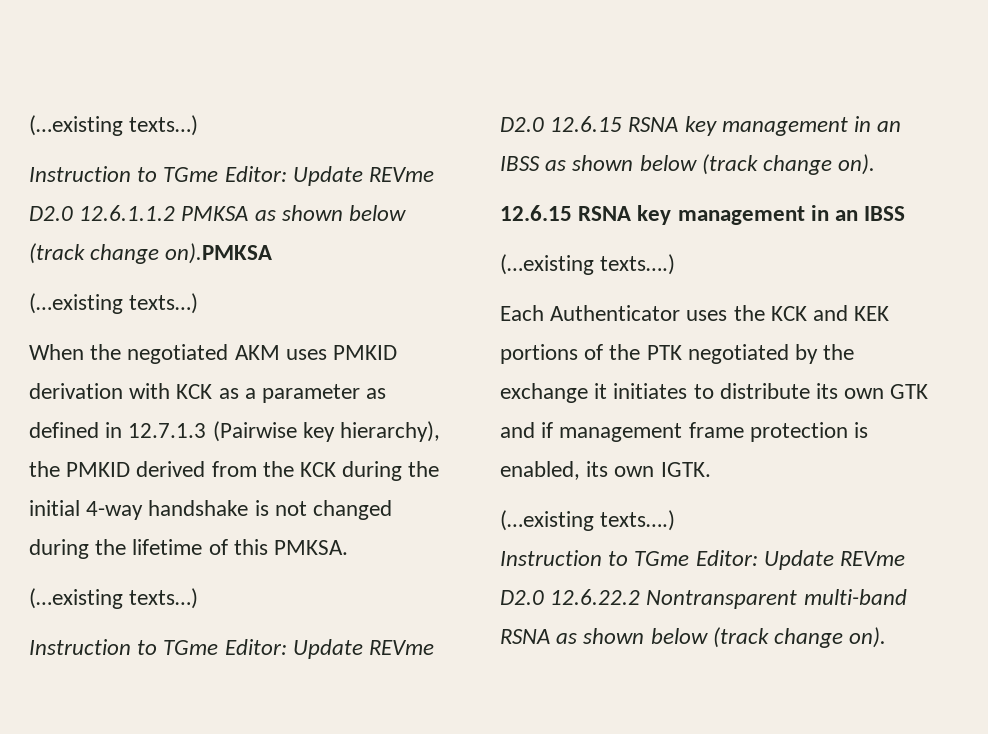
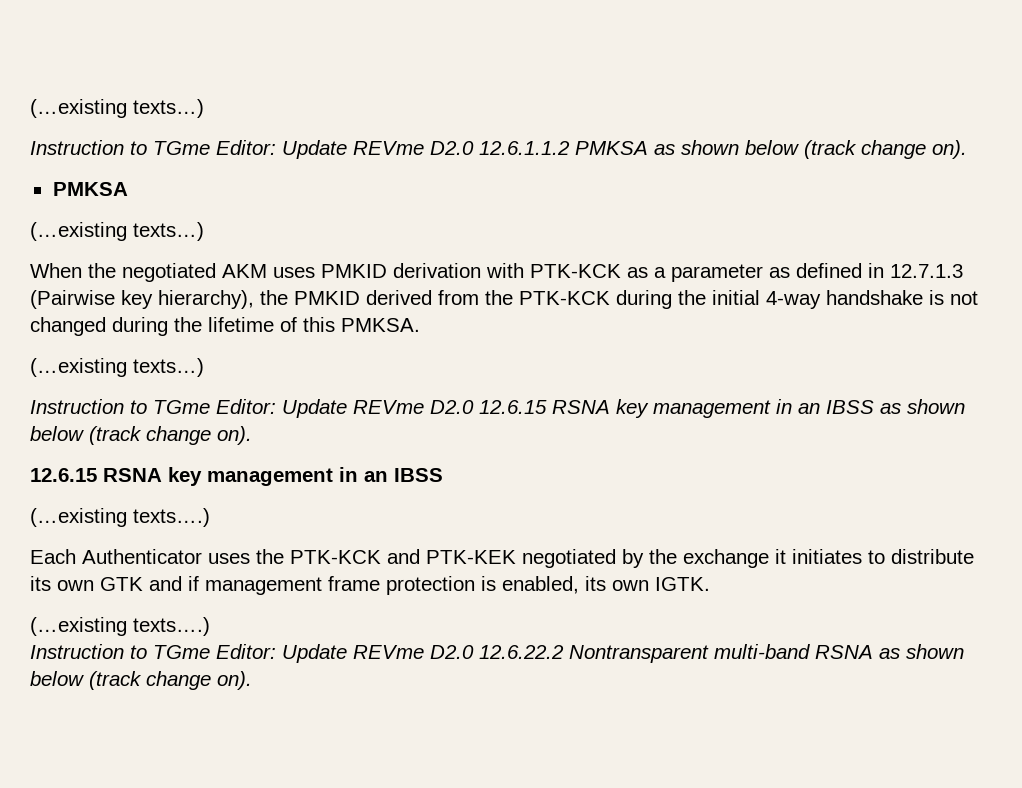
[165,243,273,264] on).PMKSA -> [932,140,967,159] [52,182,128,196] on). // PMKSA
[176,384,213,399] KCK -> [530,264,621,278] PTK-KCK
[300,462,337,477] KCK -> [519,291,610,305] PTK-KCK
[770,305,890,321] [500,344,682,364] KCK and KEK portions of the PTK -> [290,549,516,564] PTK-KCK and PTK-KEK

